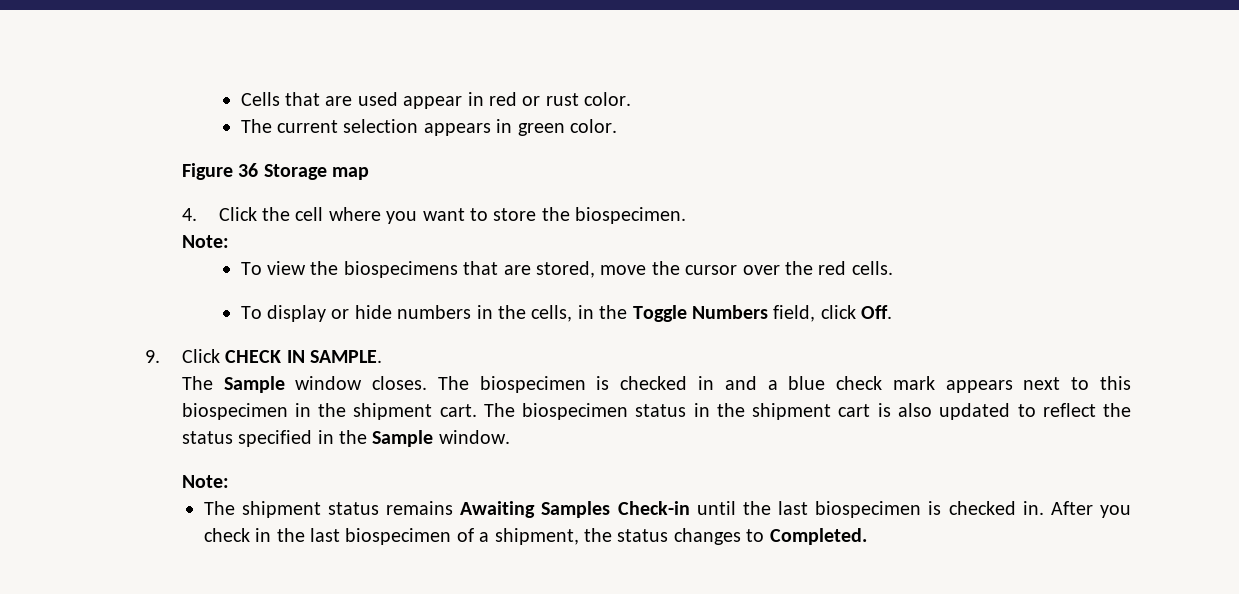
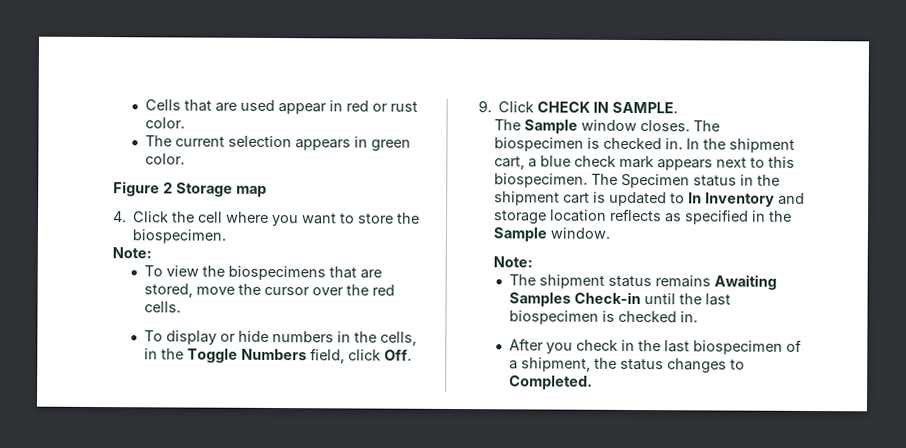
[238,163,259,177] 36 -> [163,182,174,194] 2
[697,376,757,390] in and -> [665,138,796,153] [494,156,526,170] in. In the shipment cart,
[181,403,629,420] biospecimen in the shipment cart. The biospecimen -> [494,173,691,189] biospecimen. The Specimen
[897,403,932,417] also -> (607, 197) none
[1042,403,1132,417] [181,431,233,444] reflect the status -> [688,192,806,207] [493,208,683,225] In Inventory and storage location reflects as
(1044, 508) none -> (699, 317) //

